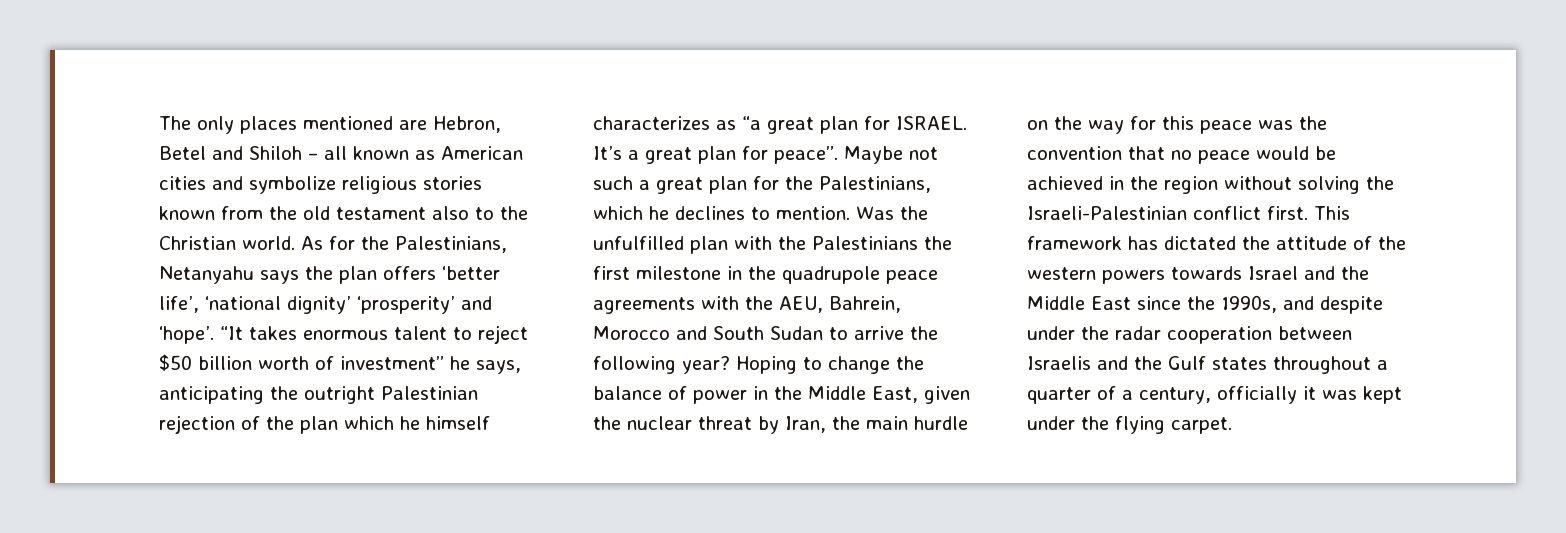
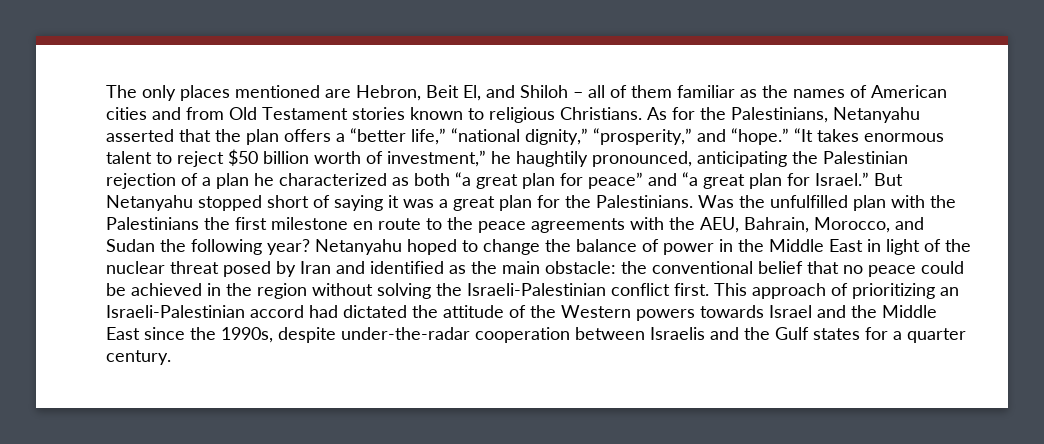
[159,146,206,160] Betel -> [426,85,481,101] Beit El,
[353,146,523,160] [159,176,482,194] [159,206,528,220] [159,236,295,250] known as American cities and symbolize religious stories known from the old testament also to the Christian world. -> [610,85,947,98] [106,107,642,123] of them familiar as the names of American cities and from Old Testament stories known to religious Christians.
[260,270,299,284] says -> [106,129,211,142] asserted that
[442,266,500,280] [159,296,492,314] [159,326,214,344] ‘better life’, ‘national dignity’ ‘prosperity’ and ‘hope’. -> [336,128,789,145] a “better life,” “national dignity,” “prosperity,” and “hope.”
[340,356,521,374] investment” he says, -> [387,150,692,167] investment,” he haughtily pronounced,
[304,386,375,404] outright -> (818, 157) none
[266,416,490,434] [593,116,967,134] [593,146,938,164] [593,176,633,190] the plan which he himself characterizes as “a great plan for ISRAEL. It’s a great plan for peace”. Maybe not such -> [202,172,903,189] [106,195,434,211] a plan he characterized as both “a great plan for peace” and “a great plan for Israel.” But Netanyahu stopped short of saying it was
[819,176,931,193] [593,206,850,220] Palestinians, which he declines to mention. -> [596,195,693,208] Palestinians.
[727,266,880,284] in the quadrupole -> [353,217,473,230] en route to the
[829,296,901,313] [593,326,904,340] Bahrein, Morocco and South Sudan to arrive -> [744,217,924,233] [106,239,155,252] Bahrain, Morocco, and Sudan
[736,356,797,374] Hoping -> [315,239,457,255] Netanyahu hoped
[872,386,970,404] [593,416,968,434] [1027,116,1327,134] [1027,146,1122,160] East, given the nuclear threat by Iran, the main hurdle on the way for this peace was the convention -> [829,239,971,255] [106,261,803,277] East in light of the nuclear threat posed by Iran and identified as the main obstacle: the conventional belief
[1256,146,1309,160] would -> [921,261,964,274] could
[1027,236,1158,250] framework has -> [752,283,959,299] [106,305,338,318] approach of prioritizing an Israeli-Palestinian accord had
[1027,267,1096,280] western -> [561,305,631,318] Western
[1283,296,1383,314] [1027,326,1161,340] and despite under the radar -> [278,327,470,343] despite under-the-radar
[1273,356,1371,374] throughout -> [865,327,888,340] for
[1097,386,1402,404] [1027,416,1232,434] of a century, officially it was kept under the flying carpet. -> [106,350,171,365] century.

